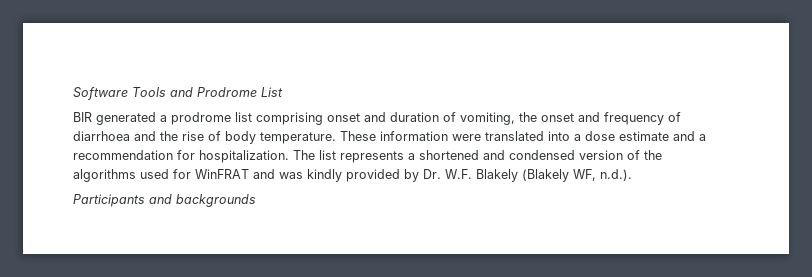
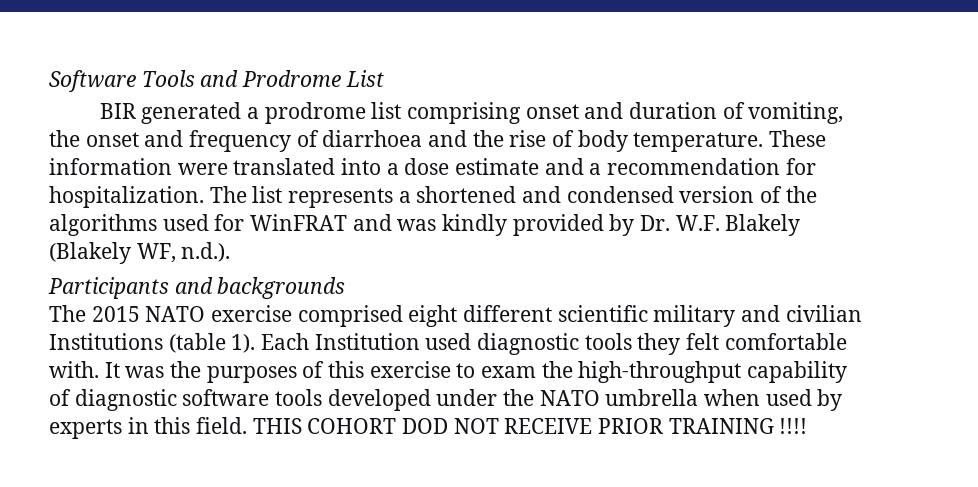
(256, 200) none -> [49,305,862,327] [49,333,847,355] [49,361,848,383] [49,389,843,411] [49,417,808,439] // The 2015 NATO exercise comprised eight different scientific military and civilian Institutions (table 1). Each Institution used diagnostic tools they felt comfortable with. It was the purposes of this exercise to exam the high-throughput capability of diagnostic software tools developed under the NATO umbrella when used by experts in this field. THIS COHORT DOD NOT RECEIVE PRIOR TRAINING !!!!

